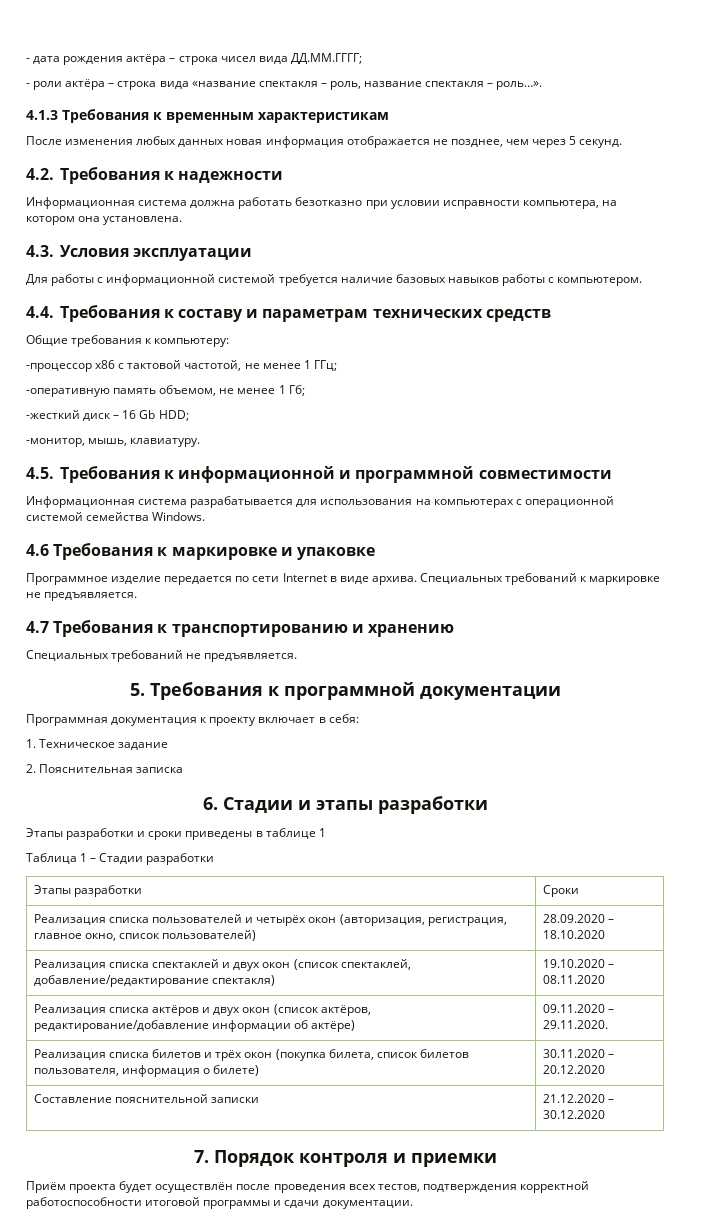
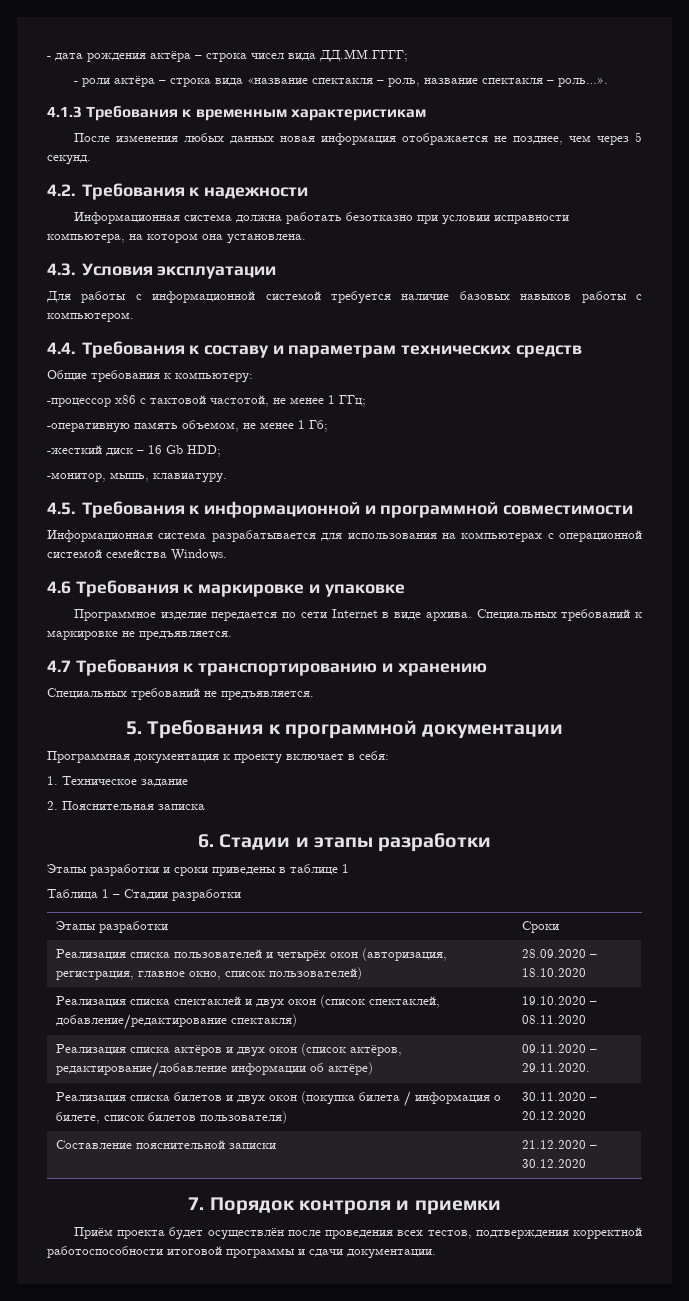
[215,1050,243,1061] трёх -> [236,1095,265,1105] двух
[328,1049,469,1060] [33,1065,260,1077] билета, список билетов пользователя, информация о билете) -> [358,1091,501,1107] [55,1111,287,1124] билета / информация о билете, список билетов пользователя)

